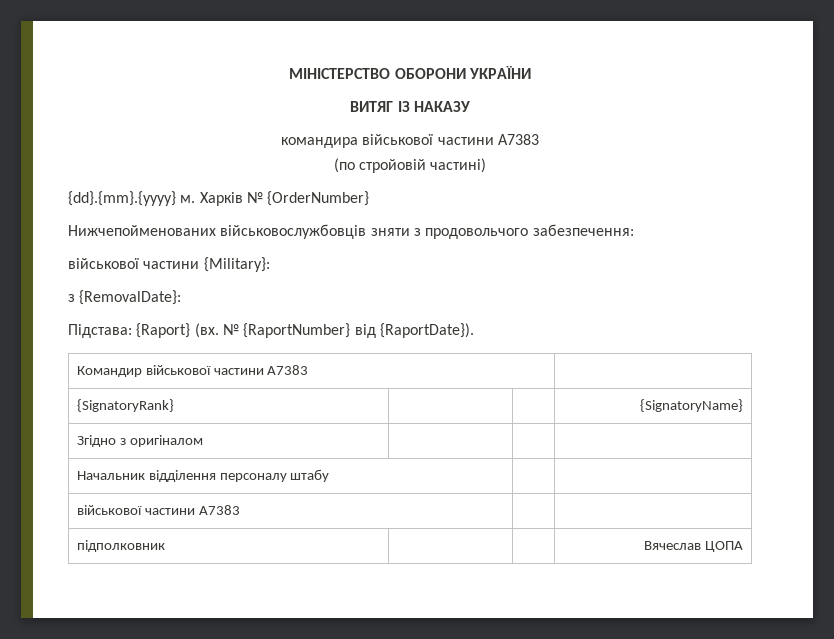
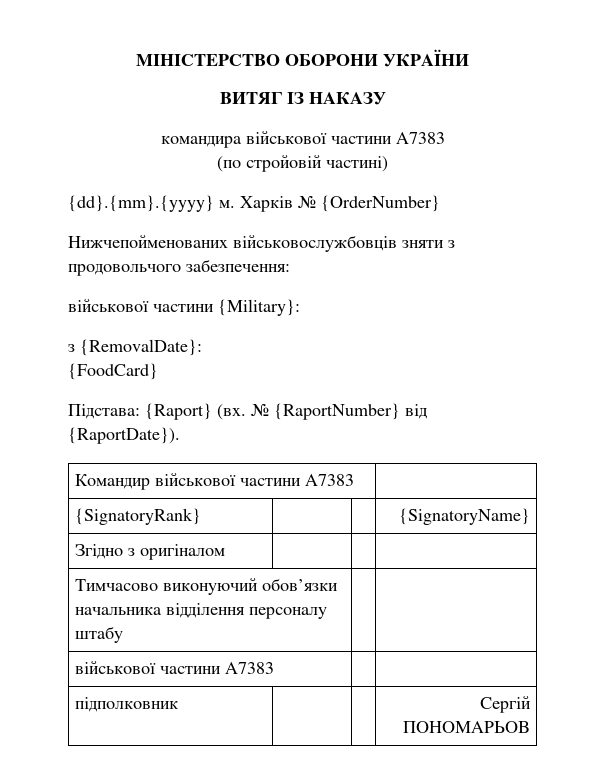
(182, 297) none -> [68,363,158,380] // {FoodCard}
[76,471,145,480] Начальник -> [75,578,339,595] [75,607,163,615] Тимчасово виконуючий обов’язки начальника
[644,541,744,552] Вячеслав ЦОПА -> [479,696,531,713] [402,721,530,733] Сергій ПОНОМАРЬОВ

